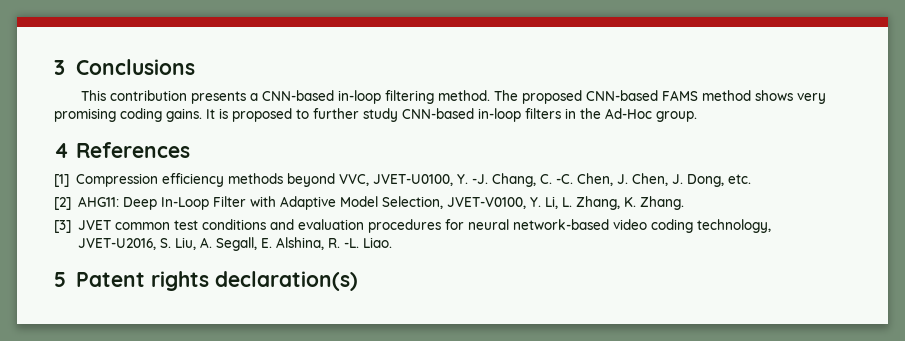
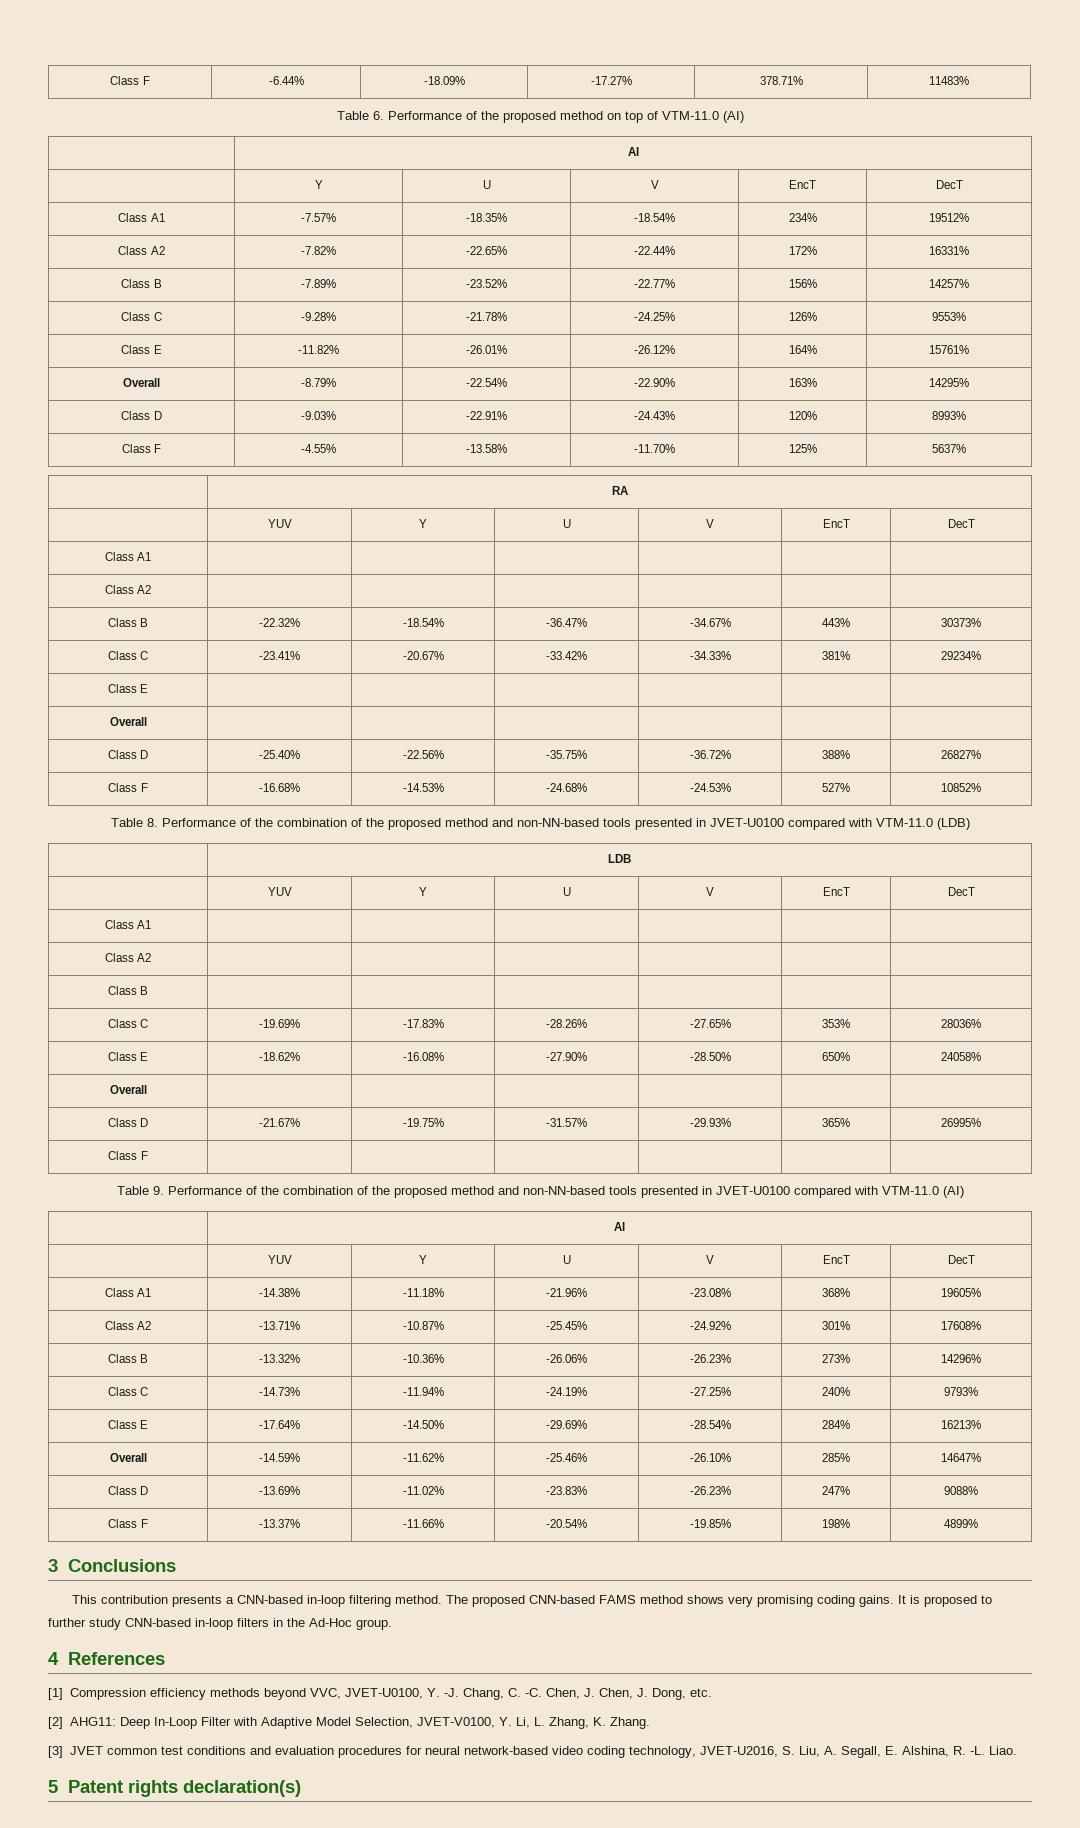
(54, 67) none -> [110,76,150,85] [268,76,304,85] [423,76,465,85] [590,76,632,85] [759,76,803,85] [929,76,969,85] [336,111,744,123] [627,147,639,156] [314,180,323,189] [482,180,491,189] [650,180,659,189] [789,180,816,189] [935,180,963,189] [118,213,165,222] [301,213,336,222] [466,213,507,222] [634,213,675,222] [788,213,817,222] [929,213,969,222] [118,246,165,255] [301,246,336,255] [466,246,507,255] [634,246,675,255] [788,246,817,255] [929,246,969,255] [121,279,162,288] [301,279,336,288] [466,279,507,288] [634,279,675,288] [788,279,817,288] [929,279,969,288] [121,312,162,321] [301,312,336,321] [466,312,507,321] [634,312,675,321] [788,312,817,321] [932,312,966,321] [121,345,162,354] [298,345,339,354] [466,345,507,354] [634,345,675,354] [788,345,817,354] [929,345,969,354] [123,378,160,387] [301,378,336,387] [466,378,507,387] [634,378,675,387] [788,378,817,387] [929,378,969,387] [121,411,162,420] [301,411,336,420] [466,411,507,420] [634,411,675,420] [788,411,817,420] [932,411,966,420] [121,444,162,453] [301,444,336,453] [466,444,507,453] [634,444,675,453] [788,444,817,453] [932,444,966,453] [611,486,628,495] [267,519,292,528] [419,519,427,528] [562,519,571,528] [706,519,714,528] [822,519,850,528] [947,519,975,528] [104,552,152,561] [104,585,152,594] [107,618,149,627] [259,618,300,627] [402,618,444,627] [546,618,587,627] [689,618,731,627] [822,618,850,627] [941,618,981,627] [107,651,149,660] [259,651,300,660] [402,651,444,660] [546,651,587,660] [689,651,731,660] [822,651,850,660] [941,651,981,660] [107,684,149,693] [109,717,147,726] [107,750,149,759] [259,750,300,759] [402,750,444,759] [546,750,587,759] [689,750,731,759] [822,750,850,759] [941,750,981,759] [108,783,148,792] [259,783,300,792] [402,783,444,792] [546,783,587,792] [689,783,731,792] [822,783,850,792] [941,783,981,792] [110,818,970,830] [608,854,632,863] [267,887,292,896] [419,887,427,896] [562,887,571,896] [706,887,714,896] [822,887,850,896] [947,887,975,896] [104,920,152,929] [104,953,152,962] [107,986,149,995] [107,1019,149,1028] [259,1019,300,1028] [402,1019,444,1028] [546,1019,587,1028] [689,1019,731,1028] [822,1019,850,1028] [941,1019,981,1028] [107,1052,149,1061] [259,1052,300,1061] [402,1052,444,1061] [546,1052,587,1061] [689,1052,731,1061] [822,1052,850,1061] [941,1052,981,1061] [109,1085,147,1094] [107,1118,149,1127] [259,1118,300,1127] [402,1118,444,1127] [546,1118,587,1127] [689,1118,731,1127] [822,1118,850,1127] [941,1118,981,1127] [108,1151,148,1160] [116,1186,964,1198] [614,1222,626,1231] [267,1255,292,1264] [419,1255,427,1264] [562,1255,571,1264] [706,1255,714,1264] [822,1255,850,1264] [947,1255,975,1264] [104,1288,152,1297] [259,1288,300,1297] [402,1288,444,1297] [546,1288,587,1297] [689,1288,731,1297] [822,1288,850,1297] [941,1288,981,1297] [104,1321,152,1330] [259,1321,300,1330] [402,1321,444,1330] [546,1321,587,1330] [689,1321,731,1330] [822,1321,850,1330] [941,1321,981,1330] [107,1354,149,1363] [259,1354,300,1363] [402,1354,444,1363] [546,1354,587,1363] [689,1354,731,1363] [822,1354,850,1363] [941,1354,981,1363] [107,1387,149,1396] [259,1387,300,1396] [402,1387,444,1396] [546,1387,587,1396] [689,1387,731,1396] [822,1387,850,1396] [944,1387,978,1396] [107,1420,149,1429] [259,1420,300,1429] [402,1420,444,1429] [546,1420,587,1429] [689,1420,731,1429] [822,1420,850,1429] [941,1420,981,1429] [109,1453,147,1462] [259,1453,300,1462] [402,1453,444,1462] [546,1453,587,1462] [689,1453,731,1462] [822,1453,850,1462] [941,1453,981,1462] [107,1486,149,1495] [259,1486,300,1495] [402,1486,444,1495] [546,1486,587,1495] [689,1486,731,1495] [822,1486,850,1495] [944,1486,978,1495] [108,1519,148,1528] [259,1519,300,1528] [402,1519,444,1528] [546,1519,587,1528] [689,1519,731,1528] [822,1519,850,1528] [944,1519,978,1528] Class F | -6.44% | -18.09% | -17.27% | 378.71% | 11483% // Table 6. Performance of the proposed method on top of VTM-11.0 (AI) // | AI // | Y | U | V | EncT | DecT // Class A1 | -7.57% | -18.35% | -18.54% | 234% | 19512% // Class A2 | -7.82% | -22.65% | -22.44% | 172% | 16331% // Class B | -7.89% | -23.52% | -22.77% | 156% | 14257% // Class C | -9.28% | -21.78% | -24.25% | 126% | 9553% // Class E | -11.82% | -26.01% | -26.12% | 164% | 15761% // Overall | -8.79% | -22.54% | -22.90% | 163% | 14295% // Class D | -9.03% | -22.91% | -24.43% | 120% | 8993% // Class F | -4.55% | -13.58% | -11.70% | 125% | 5637% // | RA // | YUV | Y | U | V | EncT | DecT // Class A1 | | | | | | // Class A2 | | | | | | // Class B | -22.32% | -18.54% | -36.47% | -34.67% | 443% | 30373% // Class C | -23.41% | -20.67% | -33.42% | -34.33% | 381% | 29234% // Class E | | | | | | // Overall | | | | | | // Class D | -25.40% | -22.56% | -35.75% | -36.72% | 388% | 26827% // Class F | -16.68% | -14.53% | -24.68% | -24.53% | 527% | 10852% // Table 8. Performance of the combination of the proposed method and non-NN-based tools presented in JVET-U0100 compared with VTM-11.0 (LDB) // | LDB // | YUV | Y | U | V | EncT | DecT // Class A1 | | | | | | // Class A2 | | | | | | // Class B | | | | | | // Class C | -19.69% | -17.83% | -28.26% | -27.65% | 353% | 28036% // Class E | -18.62% | -16.08% | -27.90% | -28.50% | 650% | 24058% // Overall | | | | | | // Class D | -21.67% | -19.75% | -31.57% | -29.93% | 365% | 26995% // Class F | | | | | | // Table 9. Performance of the combination of the proposed method and non-NN-based tools presented in JVET-U0100 compared with VTM-11.0 (AI) // | AI // | YUV | Y | U | V | EncT | DecT // Class A1 | -14.38% | -11.18% | -21.96% | -23.08% | 368% | 19605% // Class A2 | -13.71% | -10.87% | -25.45% | -24.92% | 301% | 17608% // Class B | -13.32% | -10.36% | -26.06% | -26.23% | 273% | 14296% // Class C | -14.73% | -11.94% | -24.19% | -27.25% | 240% | 9793% // Class E | -17.64% | -14.50% | -29.69% | -28.54% | 284% | 16213% // Overall | -14.59% | -11.62% | -25.46% | -26.10% | 285% | 14647% // Class D | -13.69% | -11.02% | -23.83% | -26.23% | 247% | 9088% // Class F | -13.37% | -11.66% | -20.54% | -19.85% | 198% | 4899% //

